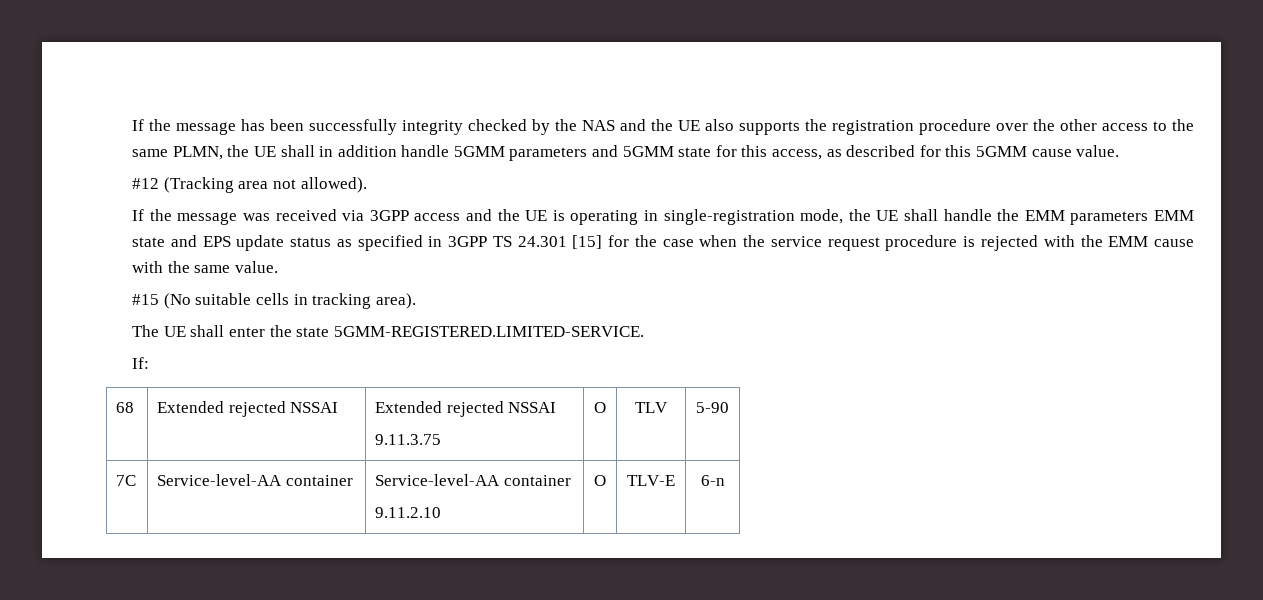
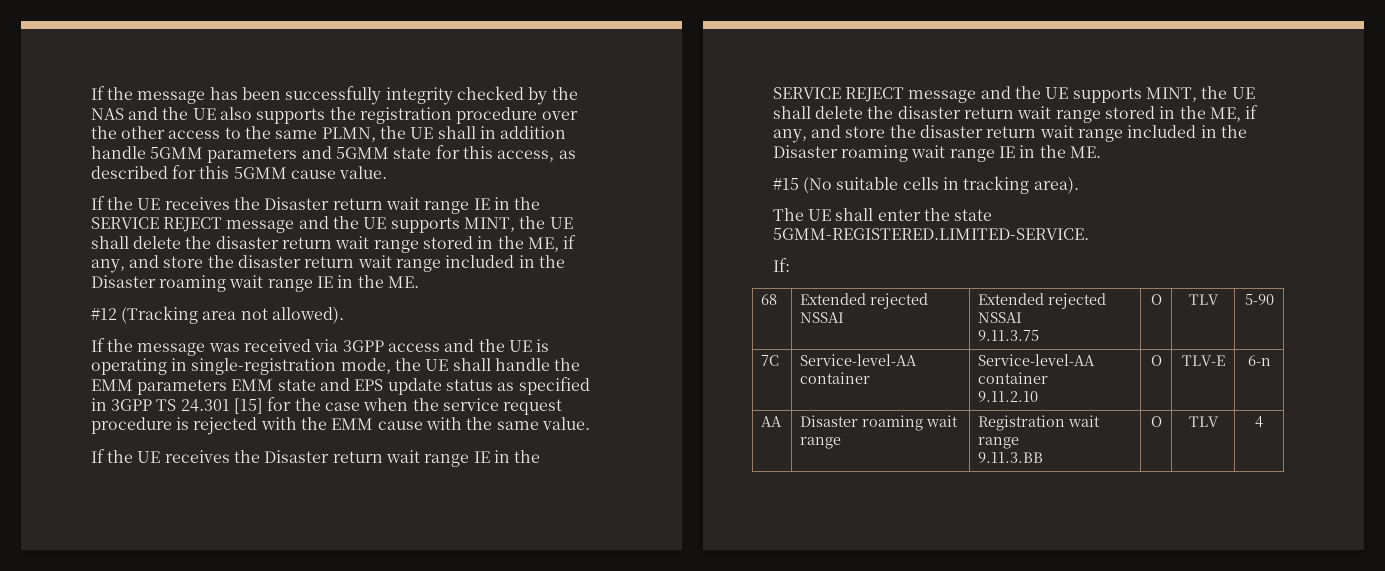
(1120, 151) none -> [90,196,541,214] [90,216,573,233] [90,235,577,253] [90,255,566,273] [90,275,420,292] // If the UE receives the Disaster return wait range IE in the SERVICE REJECT message and the UE supports MINT, the UE shall delete the disaster return wait range stored in the ME, if any, and store the disaster return wait range included in the Disaster roaming wait range IE in the ME.
(278, 267) none -> [90,449,541,467] [772,86,1255,103] [772,105,1259,123] [772,125,1248,143] [772,145,1102,162] // If the UE receives the Disaster return wait range IE in the SERVICE REJECT message and the UE supports MINT, the UE shall delete the disaster return wait range stored in the ME, if any, and store the disaster return wait range included in the Disaster roaming wait range IE in the ME.
(725, 480) none -> [761,416,783,427] [800,415,959,431] [800,437,842,449] [978,415,1101,431] [978,437,1020,449] [978,452,1044,463] [1150,416,1162,427] [1188,416,1219,427] [1255,416,1263,428] // AA | Disaster roaming wait range | Registration wait range // 9.11.3.BB | O | TLV | 4

